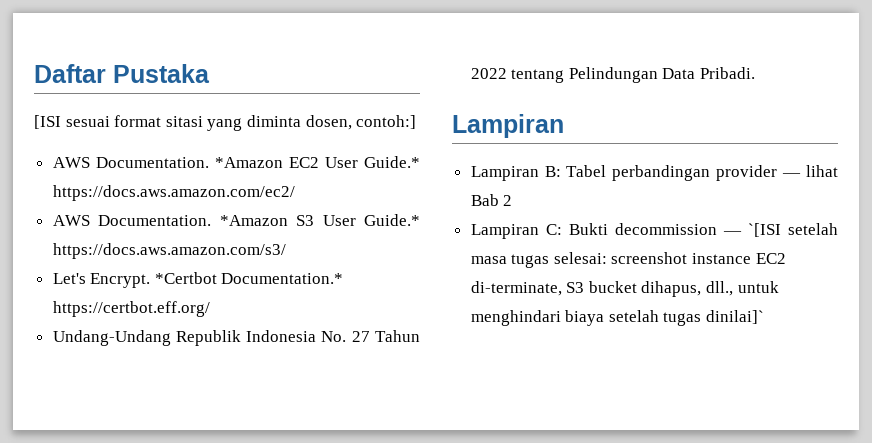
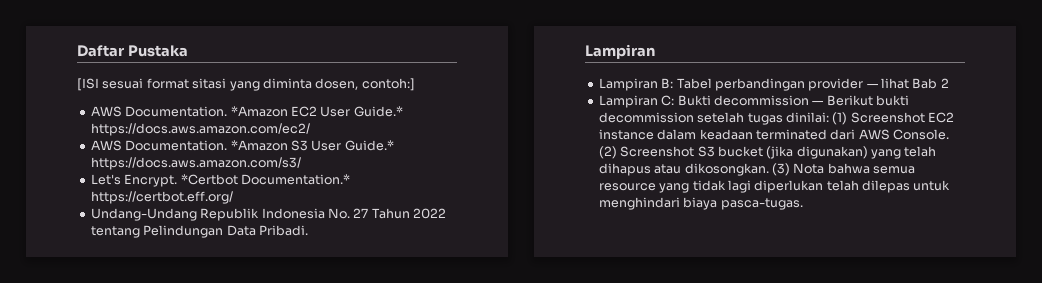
[747,223,838,237] [470,252,786,268] [470,281,779,297] [470,310,765,326] `[ISI setelah masa tugas selesai: screenshot instance EC2 di-terminate, S3 bucket dihapus, dll., untuk menghindari biaya setelah tugas dinilai]` -> [826,95,909,106] [598,112,954,125] [598,129,949,140] [598,146,937,159] [598,163,915,176] [598,180,951,193] [598,197,803,210] Berikut bukti decommission setelah tugas dinilai: (1) Screenshot EC2 instance dalam keadaan terminated dari AWS Console. (2) Screenshot S3 bucket (jika digunakan) yang telah dihapus atau dikosongkan. (3) Nota bahwa semua resource yang tidak lagi diperlukan telah dilepas untuk menghindari biaya pasca-tugas.

